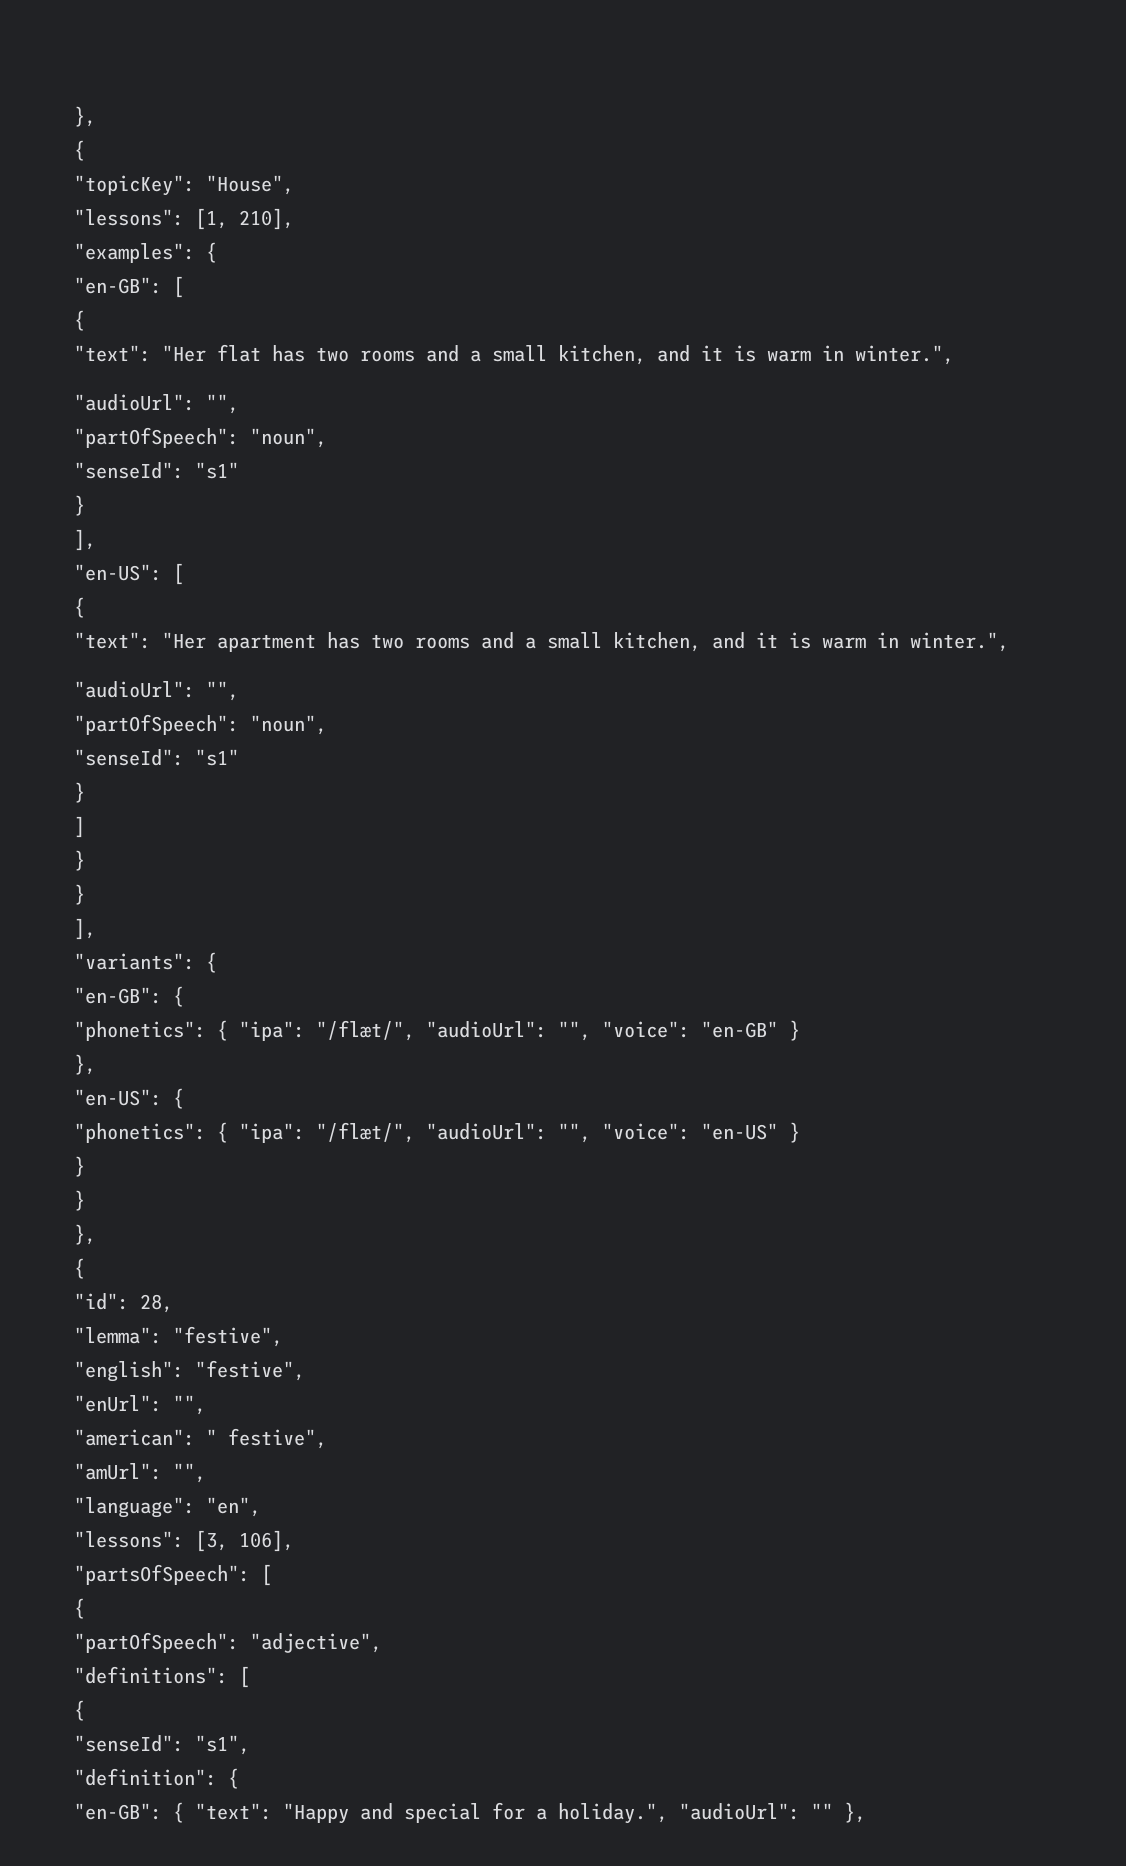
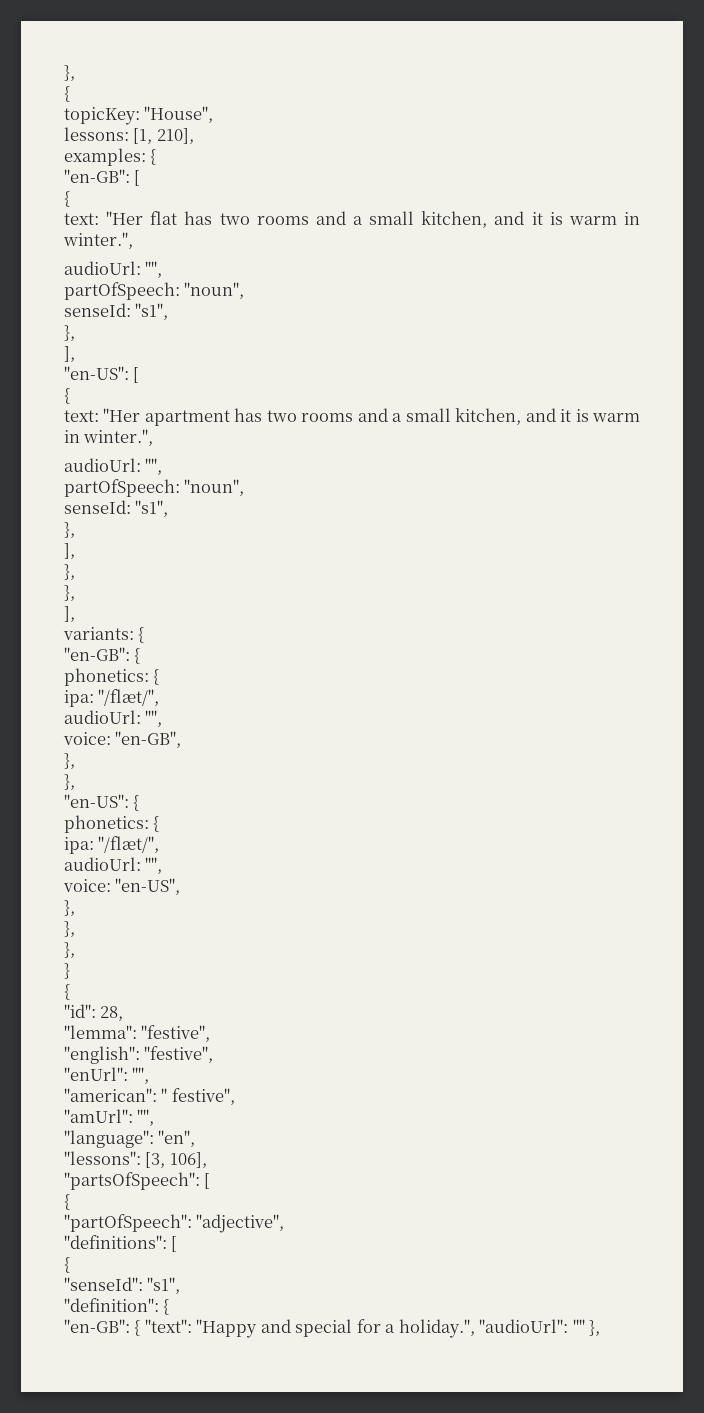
[74,106,96,127] [74,140,85,161] [74,175,195,196] }, // { // "topicKey": -> [64,65,75,81] [64,86,70,102] [64,107,140,125] }, // { // topicKey:
[74,209,184,226] "lessons": -> [64,127,129,141] lessons:
[74,243,195,263] "examples": -> [64,148,146,166] examples:
[74,345,151,362] "text": -> [64,213,99,225] text:
[74,394,239,414] [74,427,327,448] [74,462,239,479] [74,495,85,516] "audioUrl": "", // "partOfSpeech": "noun", // "senseId": "s1" // } -> [64,261,163,278] [64,282,245,300] [64,303,169,320] [64,325,75,341] audioUrl: "", // partOfSpeech: "noun", // senseId: "s1", // },
[74,632,151,649] "text": -> [64,410,99,422] text:
[74,681,239,701] [74,714,327,735] [74,749,239,766] [74,782,85,803] [74,816,85,838] [74,850,85,871] [74,884,85,905] [74,918,96,940] [74,953,195,970] "audioUrl": "", // "partOfSpeech": "noun", // "senseId": "s1" // } // ] // } // } // ], // "variants": -> [64,458,163,475] [64,479,245,497] [64,500,169,517] [64,522,75,538] [64,543,75,559] [64,564,75,580] [64,585,75,601] [64,606,75,622] [63,627,134,640] audioUrl: "", // partOfSpeech: "noun", // senseId: "s1", // }, // ], // }, // }, // ], // variants:
[74,1020,800,1041] "phonetics": { "ipa": "/flæt/", "audioUrl": "", "voice": "en-GB" } -> [64,668,160,686] [64,689,160,707] [64,710,163,727] [63,731,182,748] [64,753,75,769] phonetics: { // ipa: "/flæt/", // audioUrl: "", // voice: "en-GB", // },
[74,1122,800,1143] [74,1156,85,1177] [74,1190,85,1211] [74,1224,96,1245] "phonetics": { "ipa": "/flæt/", "audioUrl": "", "voice": "en-US" } // } // } // }, -> [64,815,160,833] [64,836,160,854] [64,857,163,874] [63,878,181,895] [64,900,75,916] [64,921,75,937] [64,942,75,958] [64,963,70,979] phonetics: { // ipa: "/flæt/", // audioUrl: "", // voice: "en-US", // }, // }, // }, // }

